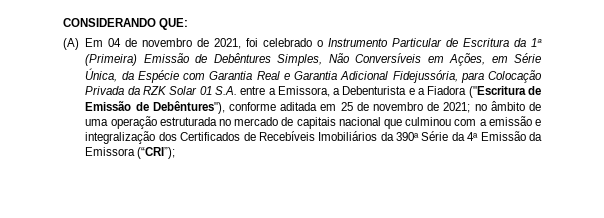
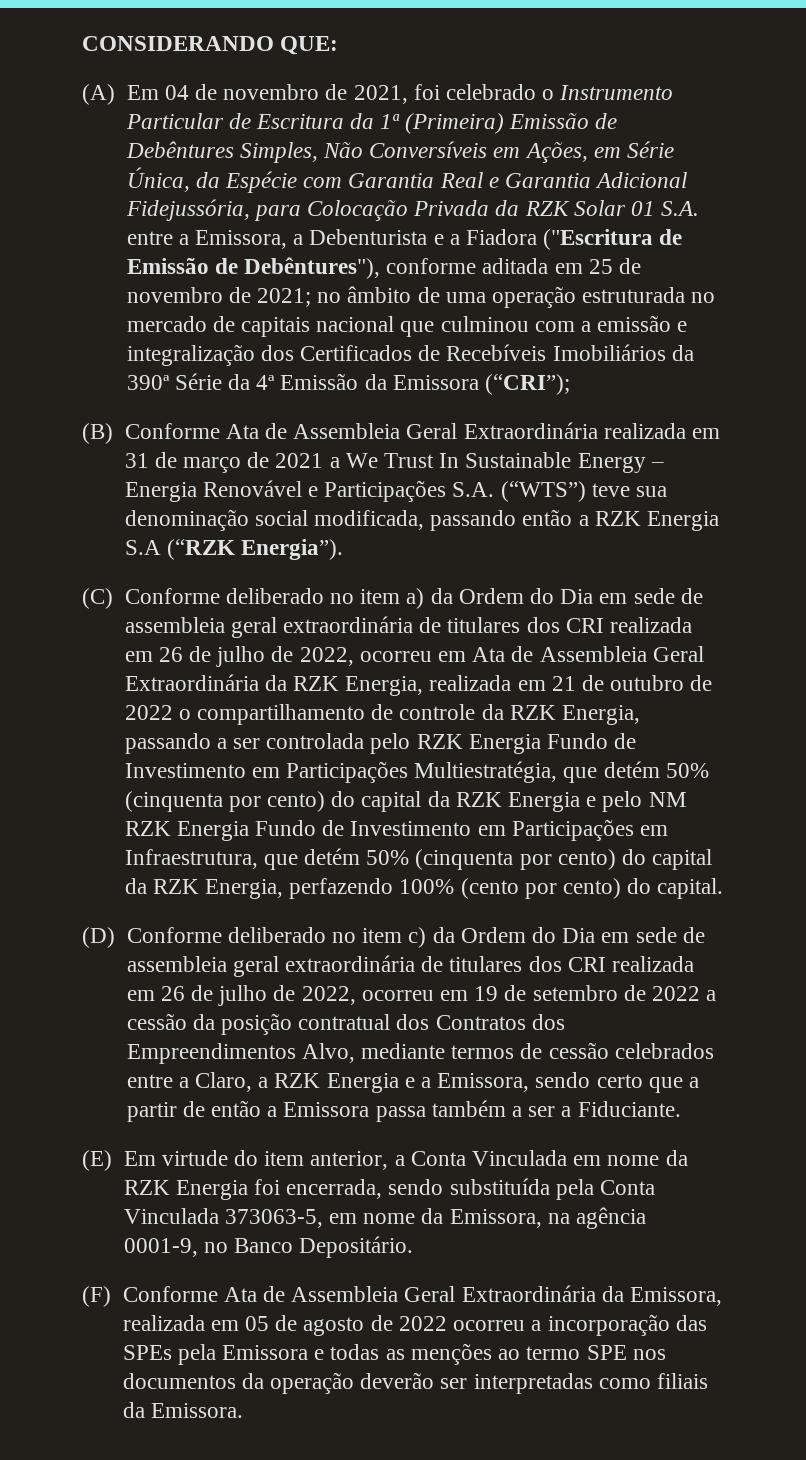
(176, 153) none -> [82,422,720,444] [124,452,664,473] [124,480,667,502] [124,509,719,531] [124,539,343,560] [82,588,703,609] [124,616,692,638] [124,646,704,667] [124,674,713,696] [124,704,640,725] [124,733,637,754] [124,761,709,783] [124,791,686,812] [124,819,668,841] [124,848,713,870] [124,878,724,899] [82,927,705,948] [126,955,694,977] [126,985,717,1006] [126,1013,565,1035] [126,1042,714,1064] [126,1072,700,1093] [126,1100,681,1122] [82,1150,688,1171] [123,1178,655,1200] [123,1207,646,1229] [123,1236,414,1258] [82,1285,723,1307] [122,1314,707,1336] [122,1343,666,1365] [122,1372,709,1394] [122,1402,243,1418] // (B) Conforme Ata de Assembleia Geral Extraordinária realizada em 31 de março de 2021 a We Trust In Sustainable Energy – Energia Renovável e Participações S.A. (“WTS”) teve sua denominação social modificada, passando então a RZK Energia S.A (“RZK Energia”). // (C) Conforme deliberado no item a) da Ordem do Dia em sede de assembleia geral extraordinária de titulares dos CRI realizada em 26 de julho de 2022, ocorreu em Ata de Assembleia Geral Extraordinária da RZK Energia, realizada em 21 de outubro de 2022 o compartilhamento de controle da RZK Energia, passando a ser controlada pelo RZK Energia Fundo de Investimento em Participações Multiestratégia, que detém 50% (cinquenta por cento) do capital da RZK Energia e pelo NM RZK Energia Fundo de Investimento em Participações em Infraestrutura, que detém 50% (cinquenta por cento) do capital da RZK Energia, perfazendo 100% (cento por cento) do capital. // (D) Conforme deliberado no item c) da Ordem do Dia em sede de assembleia geral extraordinária de titulares dos CRI realizada em 26 de julho de 2022, ocorreu em 19 de setembro de 2022 a cessão da posição contratual dos Contratos dos Empreendimentos Alvo, mediante termos de cessão celebrados entre a Claro, a RZK Energia e a Emissora, sendo certo que a partir de então a Emissora passa também a ser a Fiduciante. // (E) Em virtude do item anterior, a Conta Vinculada em nome da RZK Energia foi encerrada, sendo substituída pela Conta Vinculada 373063-5, em nome da Emissora, na agência 0001-9, no Banco Depositário. // (F) Conforme Ata de Assembleia Geral Extraordinária da Emissora, realizada em 05 de agosto de 2022 ocorreu a incorporação das SPEs pela Emissora e todas as menções ao termo SPE nos documentos da operação deverão ser interpretadas como filiais da Emissora.

